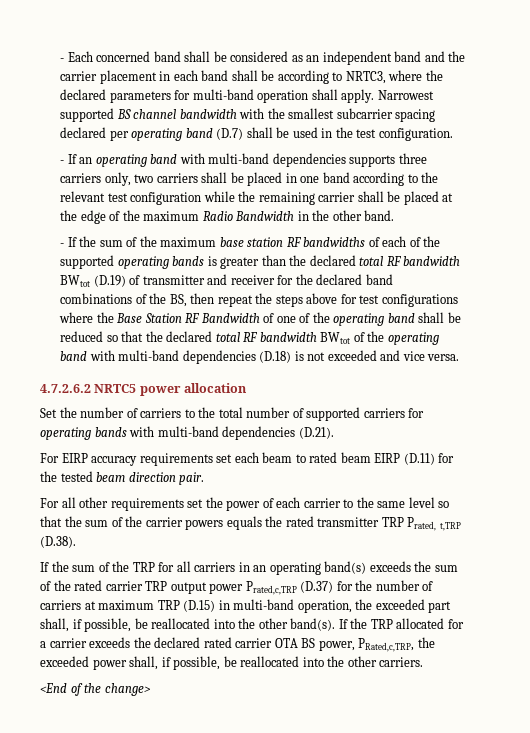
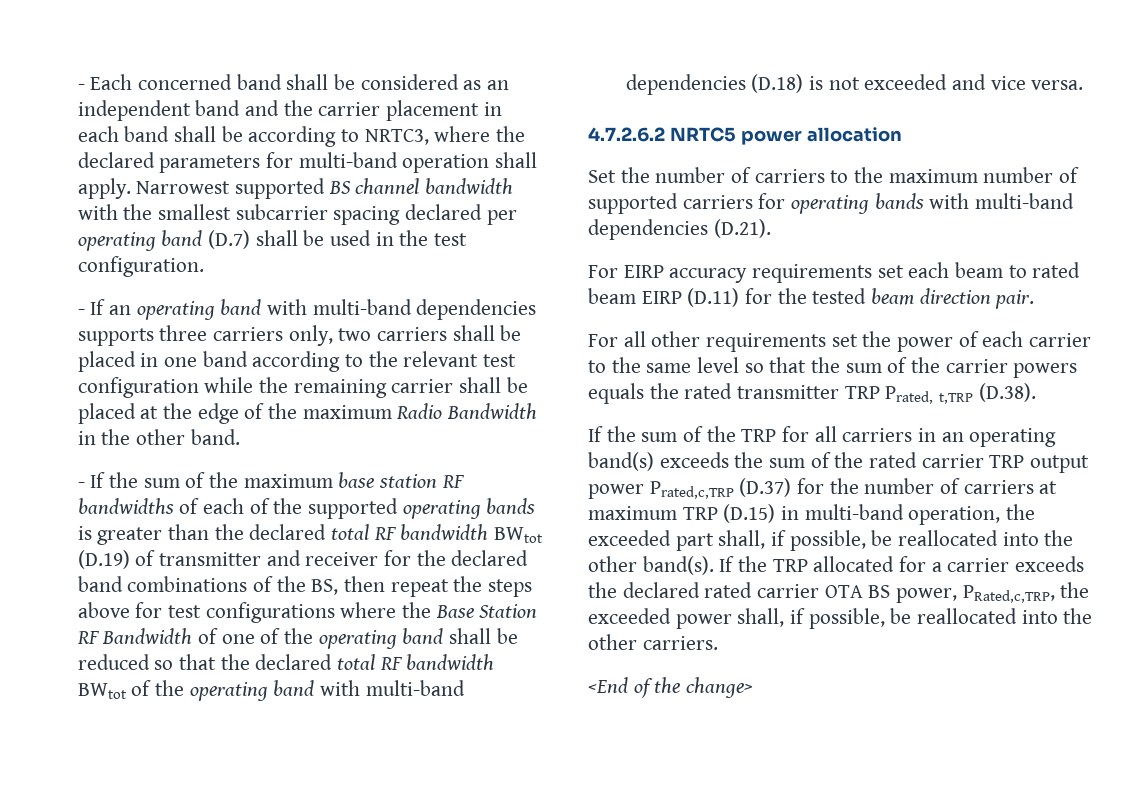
[218,407,243,418] total -> [888,169,978,183] maximum

